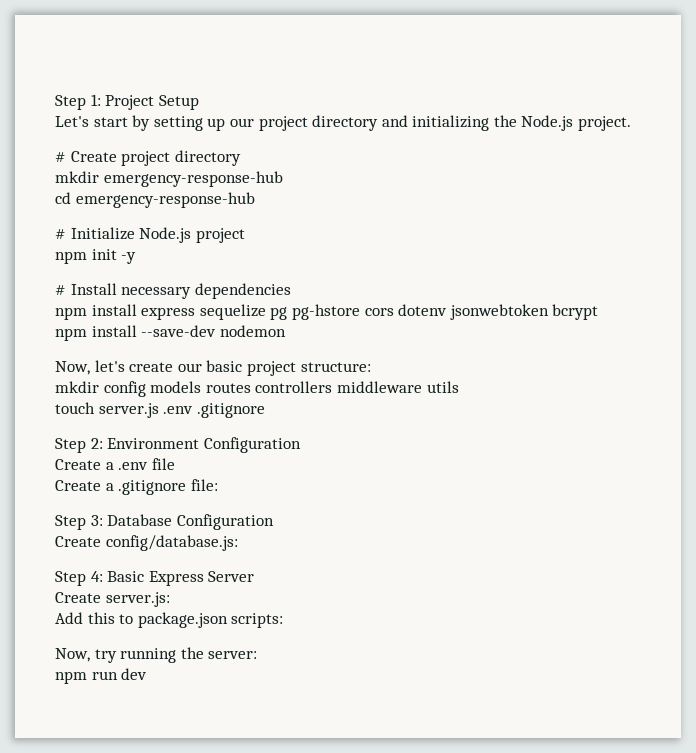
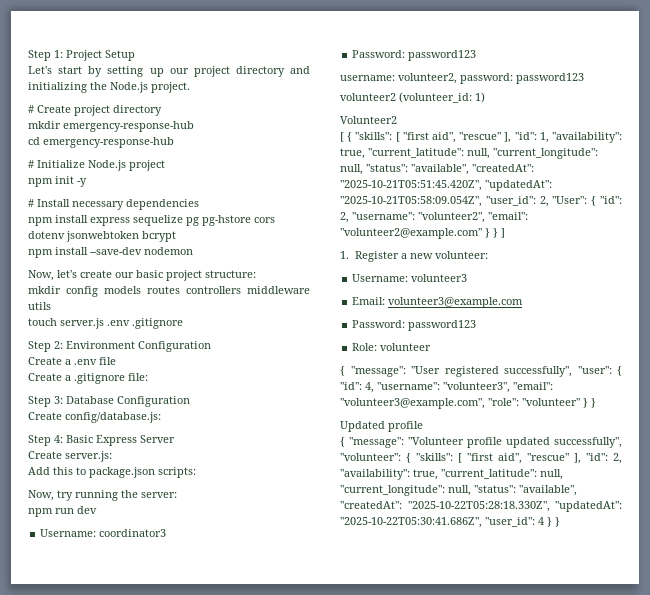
(148, 674) none -> [40,529,167,537] [352,50,477,61] [340,73,584,84] [340,92,485,103] [340,116,397,124] [340,132,622,143] [340,148,598,159] [340,164,534,175] [340,180,552,191] [340,196,622,207] [340,212,528,223] [340,228,505,239] [340,251,488,262] [352,274,468,282] [352,297,524,308] [352,320,477,331] [352,343,432,351] [340,366,622,377] [340,382,553,393] [340,398,596,409] [340,421,423,432] [340,437,622,448] [340,453,622,464] [340,469,563,480] [340,485,577,496] [340,501,622,512] [340,517,560,528] // Username: coordinator3 // Password: password123 // username: volunteer2, password: password123 // volunteer2 (volunteer_id: 1) // Volunteer2 // [ { "skills": [ "first aid", "rescue" ], "id": 1, "availability": true, "current_latitude": null, "current_longitude": null, "status": "available", "createdAt": "2025-10-21T05:51:45.420Z", "updatedAt": "2025-10-21T05:58:09.054Z", "user_id": 2, "User": { "id": 2, "username": "volunteer2", "email": "volunteer2@example.com" } } ] // 1. Register a new volunteer: // Username: volunteer3 // Email: volunteer3@example.com // Password: password123 // Role: volunteer // { "message": "User registered successfully", "user": { "id": 4, "username": "volunteer3", "email": "volunteer3@example.com", "role": "volunteer" } } // Updated profile // { "message": "Volunteer profile updated successfully", "volunteer": { "skills": [ "first aid", "rescue" ], "id": 2, "availability": true, "current_latitude": null, "current_longitude": null, "status": "available", "createdAt": "2025-10-22T05:28:18.330Z", "updatedAt": "2025-10-22T05:30:41.686Z", "user_id": 4 } }

